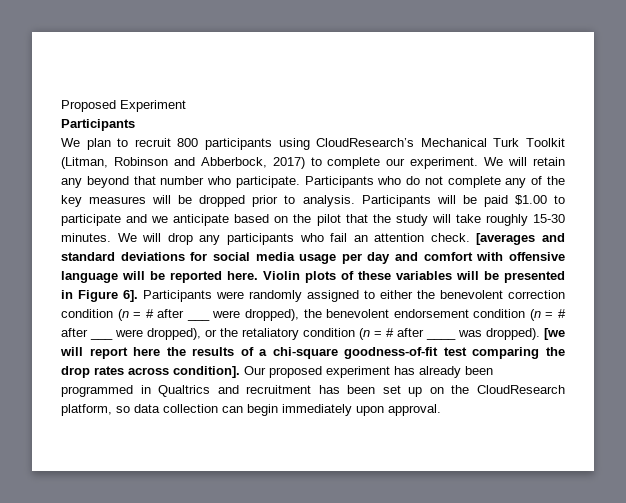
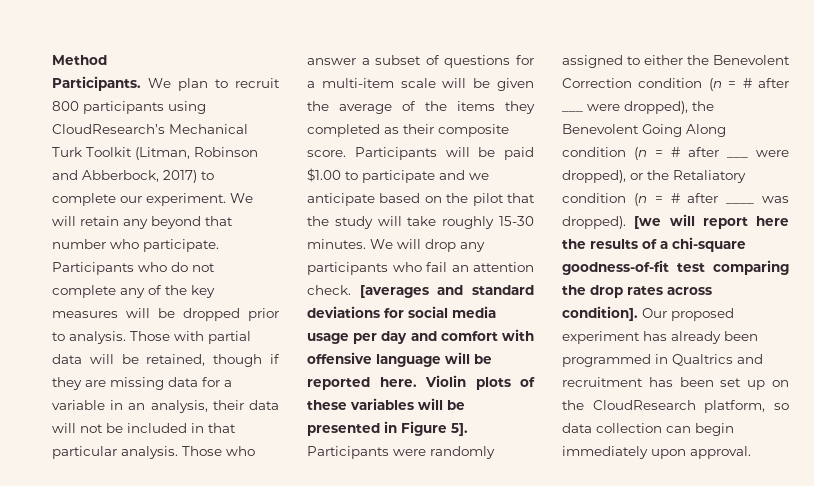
[61,100,186,112] [61,119,135,131] Proposed Experiment // Participants // -> [52,55,107,65] [52,76,141,91] Method // Participants.
(355, 201) none -> [130,331,251,344] [52,354,280,367] [52,377,232,390] [52,400,279,413] [52,423,236,433] [52,446,255,459] [307,55,534,68] [307,78,534,91] [307,101,535,114] [307,124,509,137] [307,150,346,157] Those with partial data will be retained, though if they are missing data for a variable in an analysis, their data will not be included in that particular analysis. Those who answer a subset of questions for a multi-item scale will be given the average of the items they completed as their composite score.
[123,290,138,302] 6]. -> [451,423,468,436] 5].
[440,290,565,299] benevolent correction -> [713,55,790,65] [562,78,632,88] Benevolent Correction
[326,309,469,318] benevolent endorsement -> [562,124,726,137] Benevolent Going Along
[242,328,299,340] retaliatory -> [673,170,746,183] Retaliatory

